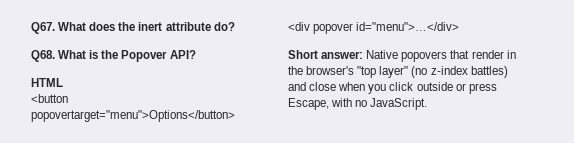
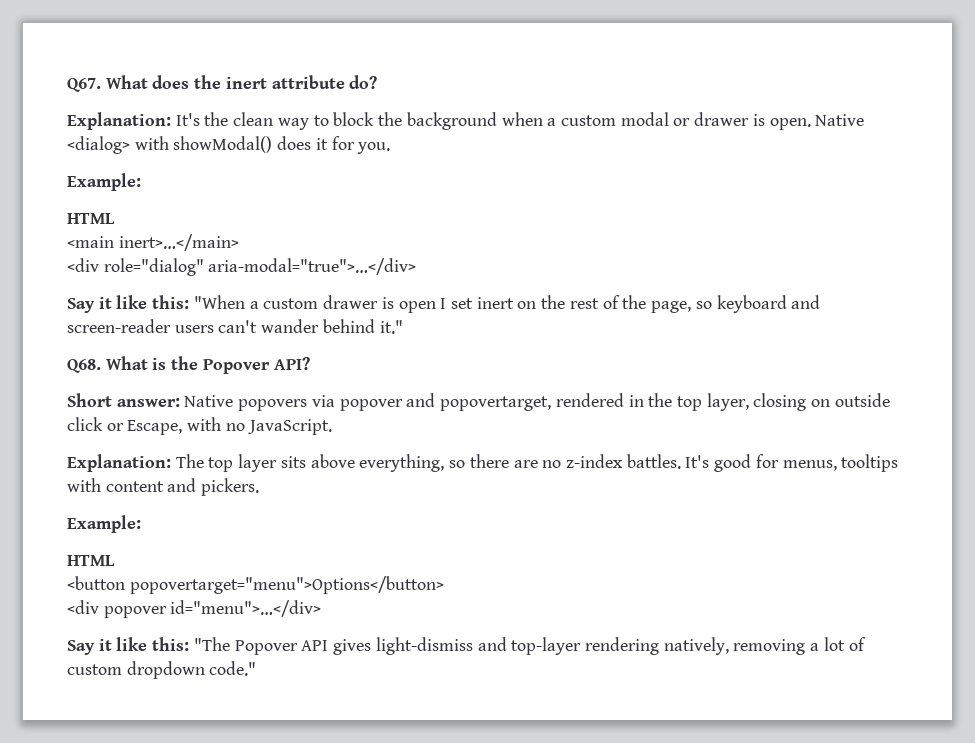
(235, 26) none -> [67,112,865,130] [67,136,391,154] [67,173,141,191] [67,213,115,224] [67,234,239,251] [67,258,417,276] [67,295,821,313] [67,319,403,334] // Explanation: It's the clean way to block the background when a custom modal or drawer is open. Native <dialog> with showModal() does it for you. // Example: // HTML // <main inert>…</main> // <div role="dialog" aria-modal="true">…</div> // Say it like this: "When a custom drawer is open I set inert on the rest of the page, so keyboard and screen-reader users can't wander behind it."
(196, 54) none -> [67,393,890,411] [67,417,332,435] [67,454,899,472] [67,478,260,496] [67,515,141,533] // Short answer: Native popovers via popover and popovertarget, rendered in the top layer, closing on outside click or Escape, with no JavaScript. // Explanation: The top layer sits above everything, so there are no z-index battles. It's good for menus, tooltips with content and pickers. // Example:
[288,50,516,62] [288,66,508,78] [288,82,497,94] [288,98,428,110] Short answer: Native popovers that render in the browser's "top layer" (no z-index battles) and close when you click outside or press Escape, with no JavaScript. -> [67,637,866,655] [67,661,257,679] Say it like this: "The Popover API gives light-dismiss and top-layer rendering natively, removing a lot of custom dropdown code."

